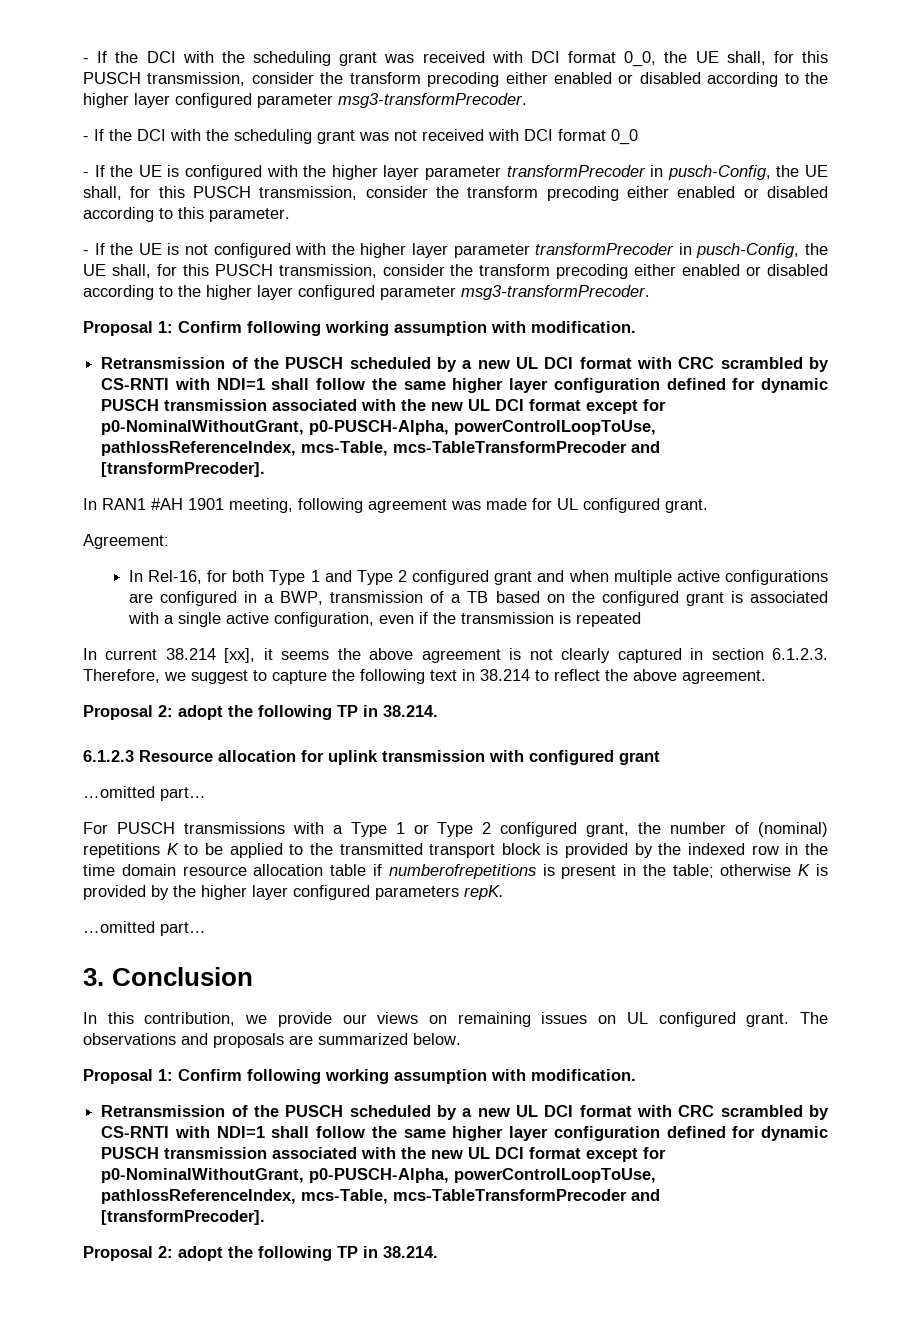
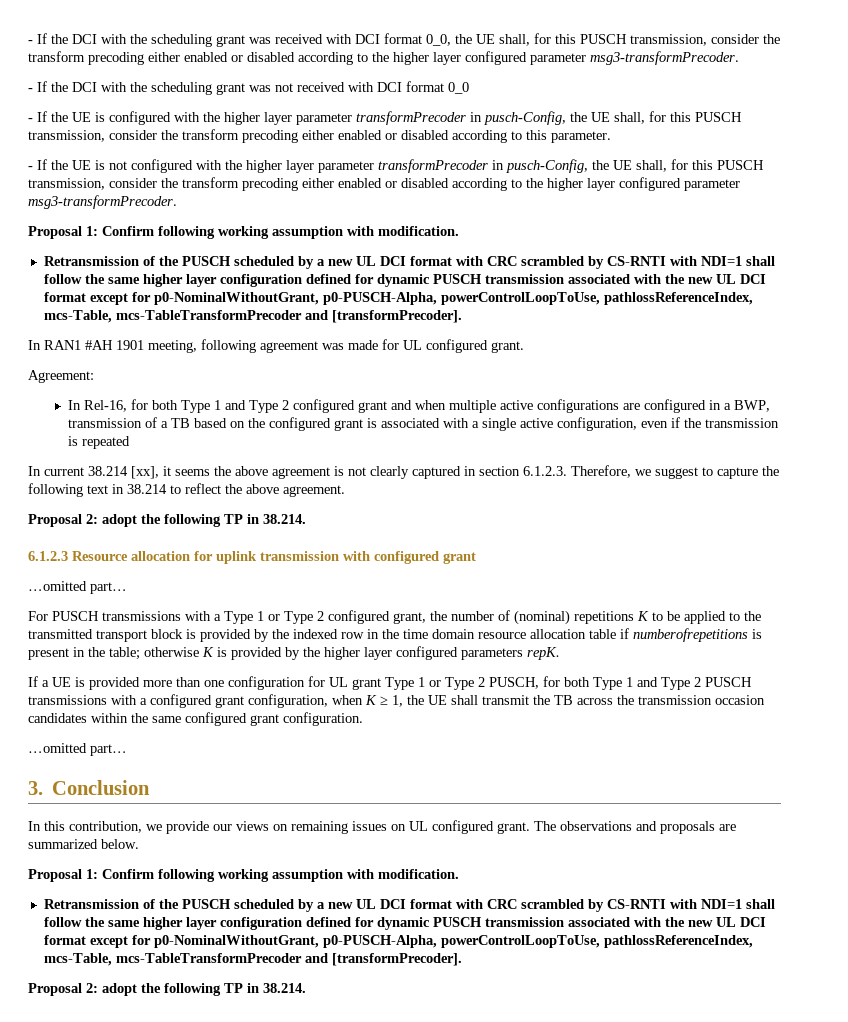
(504, 892) none -> [28,676,752,690] [28,694,765,708] [28,712,363,726] // If a UE is provided more than one configuration for UL grant Type 1 or Type 2 PUSCH, for both Type 1 and Type 2 PUSCH transmissions with a configured grant configuration, when K ≥ 1, the UE shall transmit the TB across the transmission occasion candidates within the same configured grant configuration.

